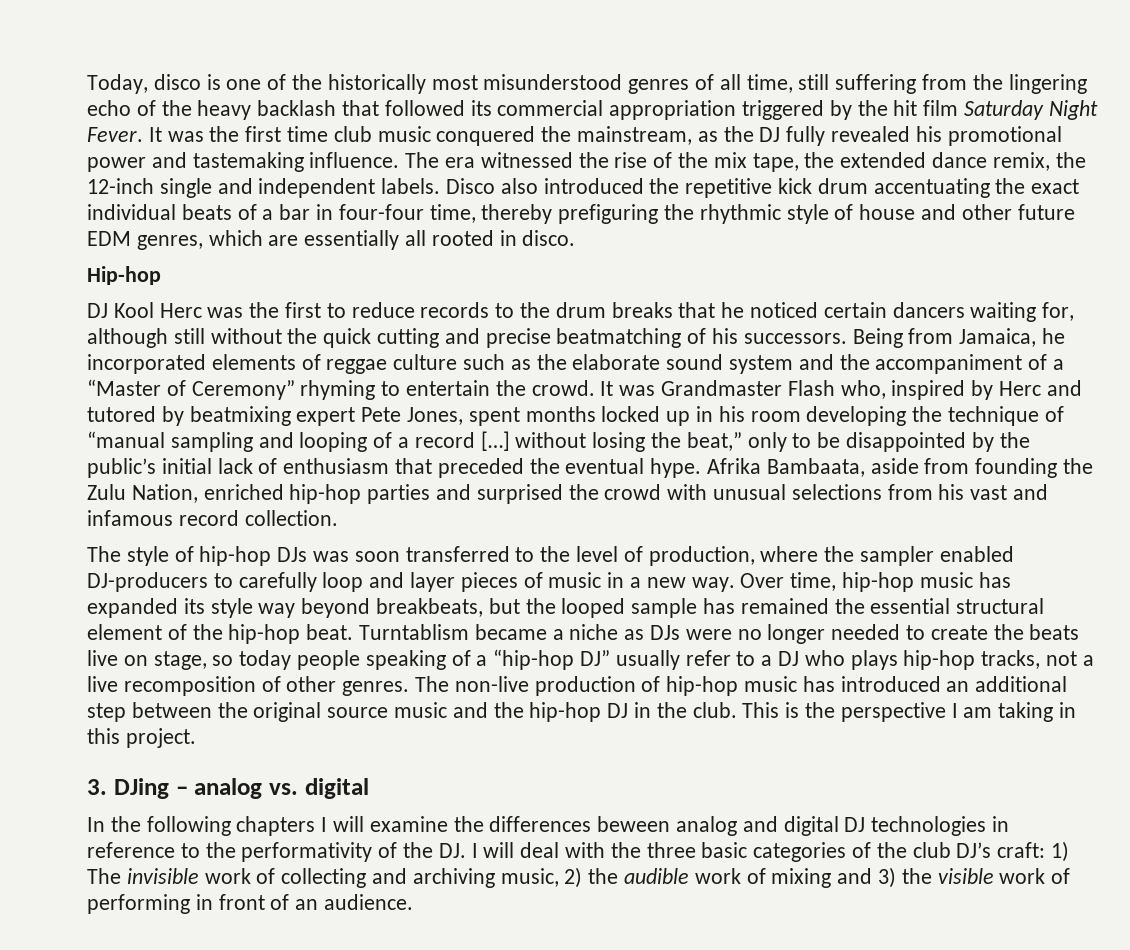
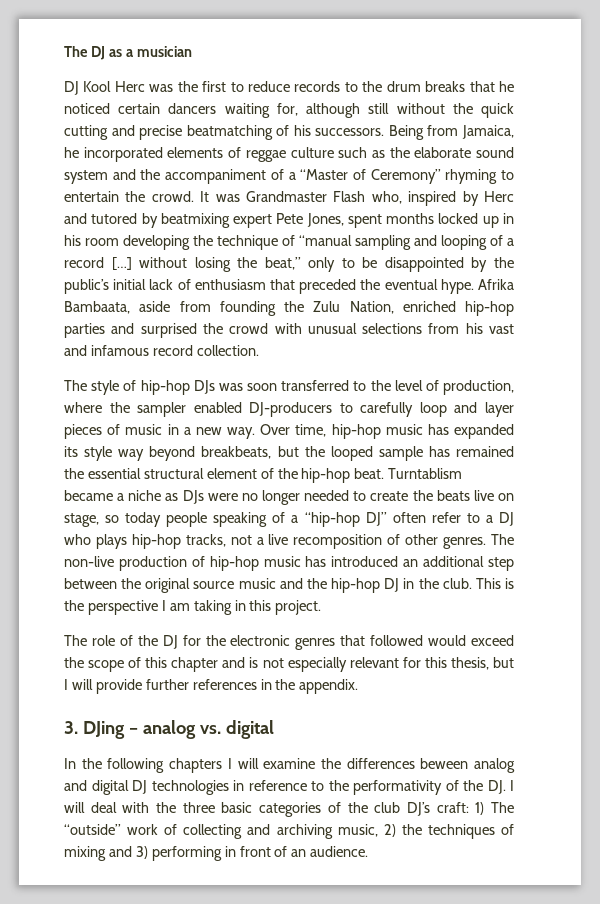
[87,74,1087,94] [87,100,1098,120] [87,126,1062,146] [87,152,1086,172] [87,178,1080,198] [87,204,1075,224] [87,230,576,250] [87,266,161,285] Today, disco is one of the historically most misunderstood genres of all time, still suffering from the lingering echo of the heavy backlash that followed its commercial appropriation triggered by the hit film Saturday Night Fever. It was the first time club music conquered the mainstream, as the DJ fully revealed his promotional power and tastemaking influence. The era witnessed the rise of the mix tape, the extended dance remix, the 12-inch single and independent labels. Disco also introduced the repetitive kick drum accentuating the exact individual beats of a bar in four-four time, thereby prefiguring the rhythmic style of house and other future EDM genres, which are essentially all rooted in disco. // Hip-hop -> [64,46,192,60] The DJ as a musician
[615,650,680,670] usually -> [392,512,426,523] often
(196, 738) none -> [64,635,514,650] [64,657,514,672] [64,679,359,694] // The role of the DJ for the electronic genres that followed would exceed the scope of this chapter and is not especially relevant for this thesis, but I will provide further references in the appendix.
[126,868,199,884] invisible -> [64,824,121,835] “outside”
[624,868,741,884] audible work -> [427,824,495,839] techniques
[901,868,1071,884] the visible work of -> (148, 852) none

